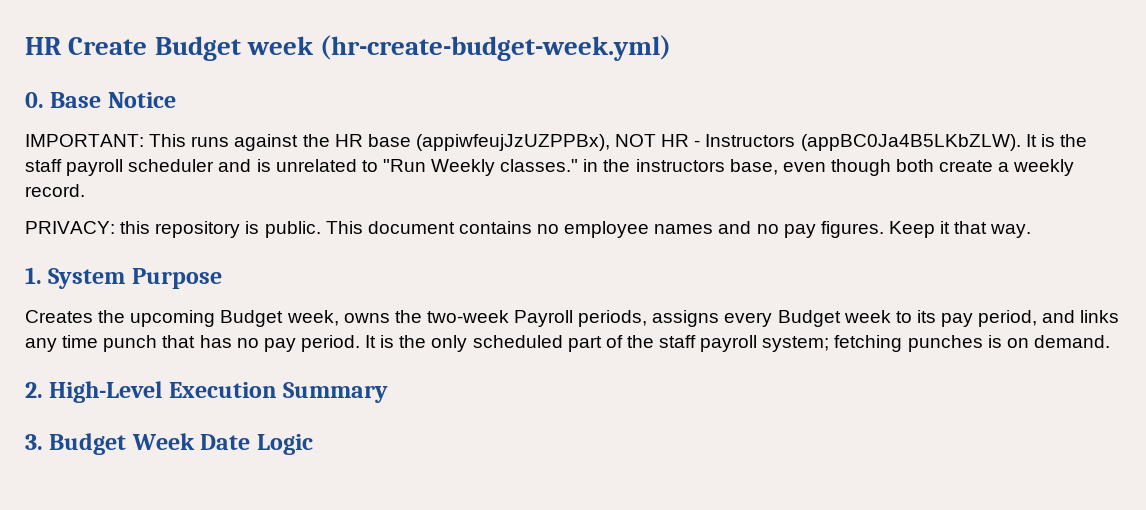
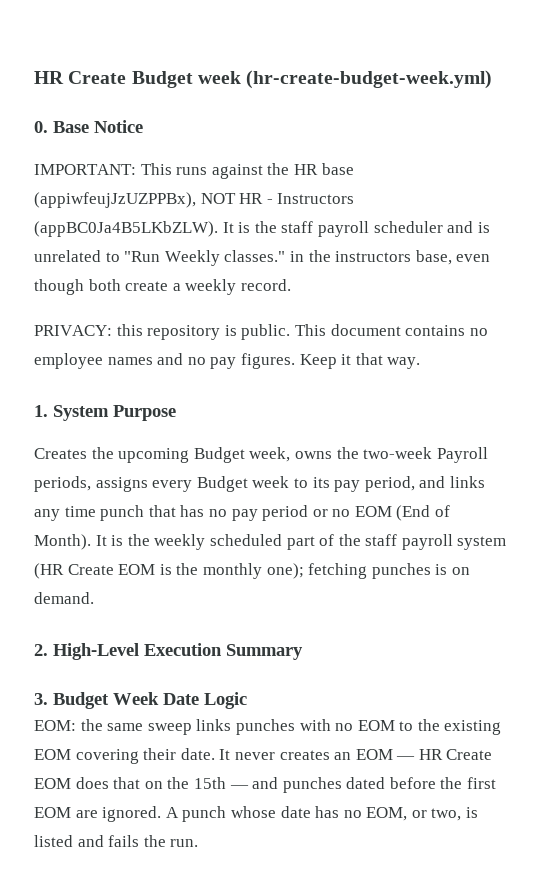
[300,335,468,352] period. It is the only -> [262,505,451,521] [34,534,206,550] period or no EOM (End of Month). It is the weekly
[762,336,830,352] system; -> [457,536,507,550] [34,563,304,579] system (HR Create EOM is the monthly one);
(313, 444) none -> [34,719,502,735] [34,748,493,764] [34,777,497,793] [34,806,479,822] [34,835,199,847] // EOM: the same sweep links punches with no EOM to the existing EOM covering their date. It never creates an EOM — HR Create EOM does that on the 15th — and punches dated before the first EOM are ignored. A punch whose date has no EOM, or two, is listed and fails the run.

